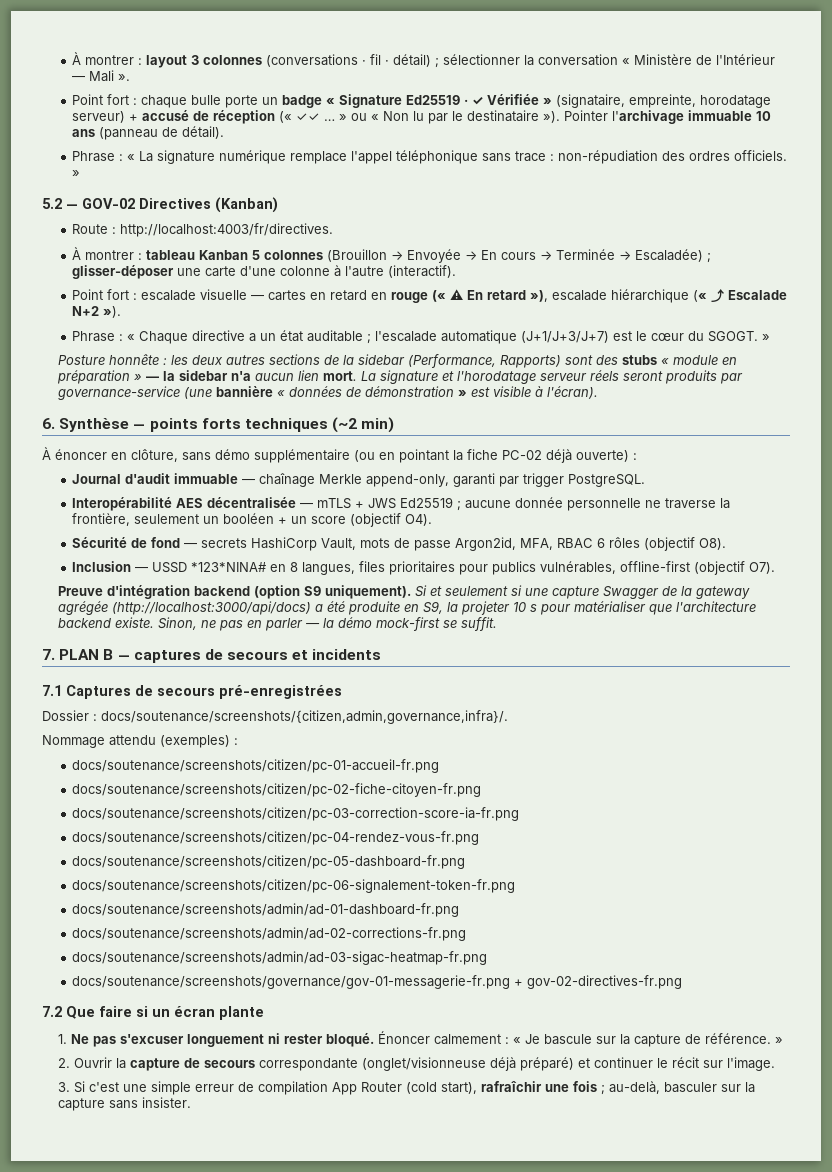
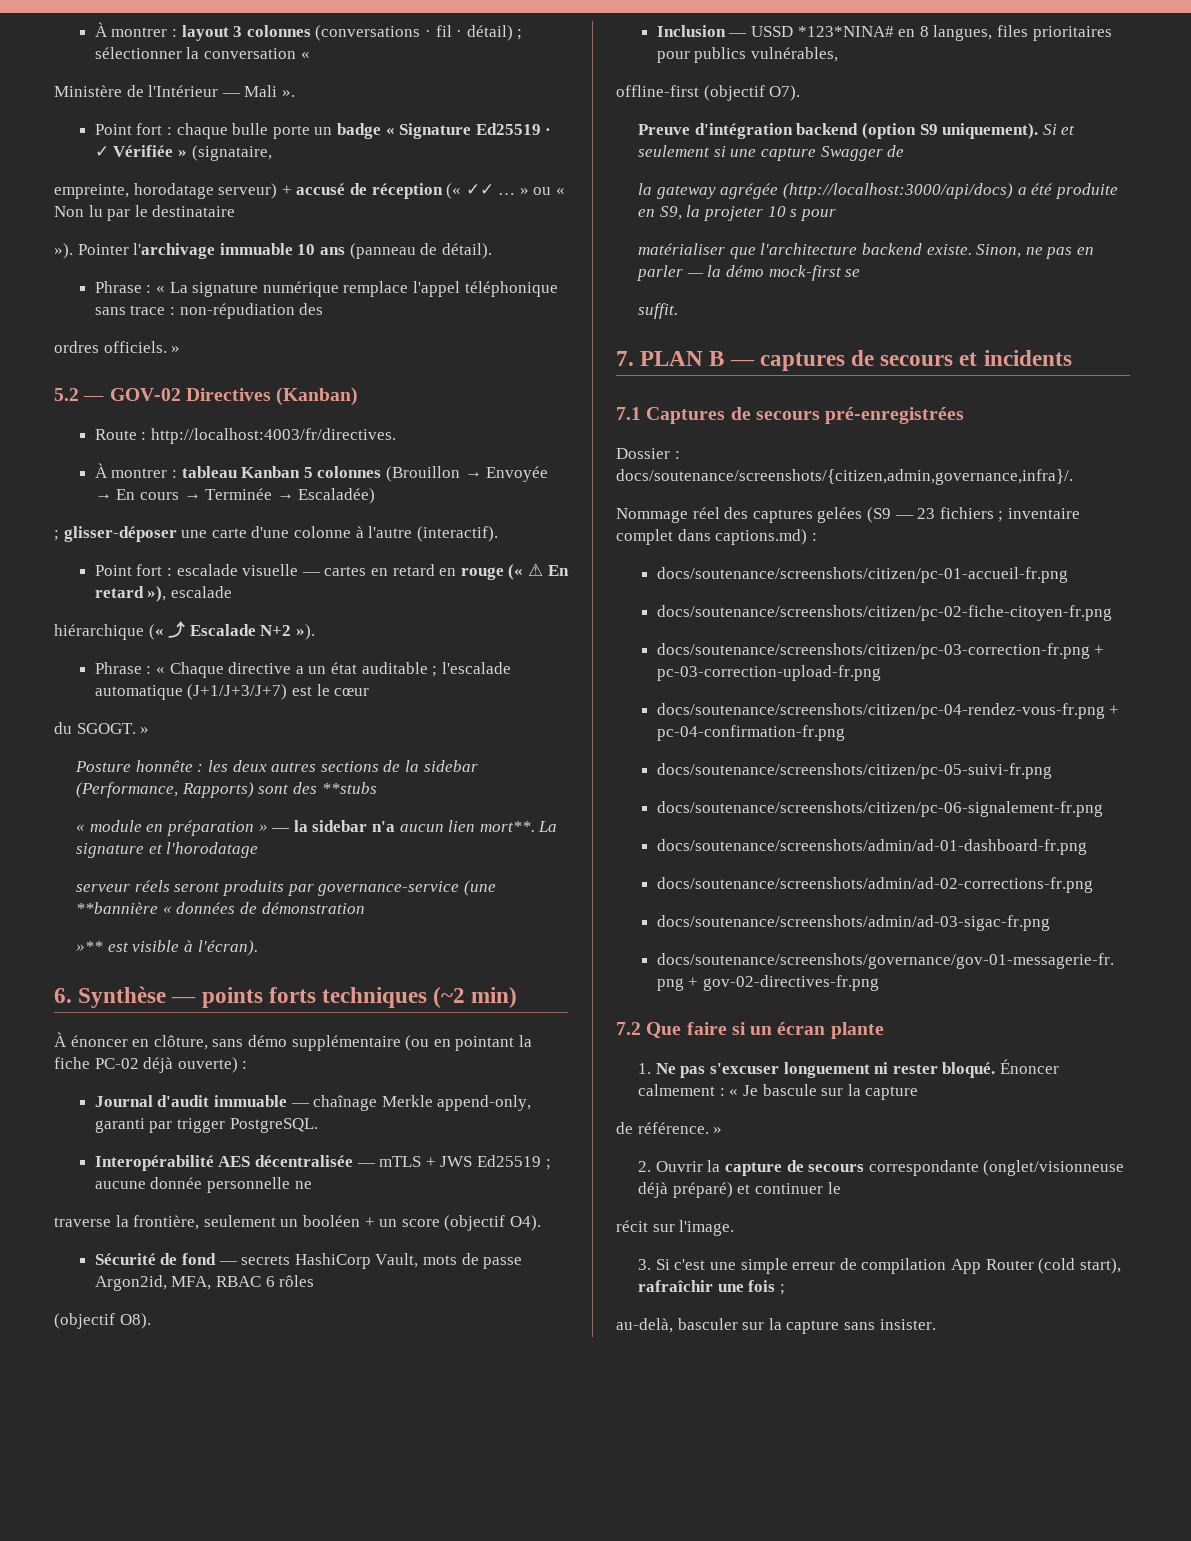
(631, 61) none -> (310, 55) //
(626, 101) none -> (272, 153) //
(540, 116) none -> (236, 211) //
(686, 156) none -> (324, 309) //
(704, 255) none -> (376, 496) //
(608, 295) none -> (233, 592) //
(685, 337) none -> (370, 692) //
[622,355,658,365] stubs -> [321,782,377,794] **stubs //
[323,371,358,381] mort. -> [479,821,535,832] mort**.
(537, 377) none -> (259, 850) //
[216,386,274,397] bannière -> [76,902,159,914] **bannière
[458,390,468,397] » -> [76,941,104,952] // »**
(662, 504) none -> (312, 1185) //
(641, 542) none -> (315, 1281) //
(617, 567) none -> (839, 54) //
(678, 591) none -> (905, 151) //
(572, 609) none -> (836, 215) //
(458, 624) none -> (861, 273) //
[109,735,238,748] [72,759,440,773] [72,783,482,797] [72,807,520,821] [72,831,480,845] [72,855,466,869] [72,879,516,893] attendu (exemples) : // docs/soutenance/screenshots/citizen/pc-01-accueil-fr.png // docs/soutenance/screenshots/citizen/pc-02-fiche-citoyen-fr.png // docs/soutenance/screenshots/citizen/pc-03-correction-score-ia-fr.png // docs/soutenance/screenshots/citizen/pc-04-rendez-vous-fr.png // docs/soutenance/screenshots/citizen/pc-05-dashboard-fr.png // docs/soutenance/screenshots/citizen/pc-06-signalement-token-fr.png -> [692,507,1080,523] [616,529,817,545] [656,567,1068,583] [656,605,1112,621] [656,643,1105,659] [656,665,881,681] [656,703,1120,719] [656,725,845,741] [656,763,1052,779] [656,801,1103,817] réel des captures gelées (S9 — 23 fichiers ; inventaire complet dans captions.md) : // docs/soutenance/screenshots/citizen/pc-01-accueil-fr.png // docs/soutenance/screenshots/citizen/pc-02-fiche-citoyen-fr.png // docs/soutenance/screenshots/citizen/pc-03-correction-fr.png + pc-03-correction-upload-fr.png // docs/soutenance/screenshots/citizen/pc-04-rendez-vous-fr.png + pc-04-confirmation-fr.png // docs/soutenance/screenshots/citizen/pc-05-suivi-fr.png // docs/soutenance/screenshots/citizen/pc-06-signalement-fr.png
[72,951,488,965] docs/soutenance/screenshots/admin/ad-03-sigac-heatmap-fr.png -> [656,915,1050,931] docs/soutenance/screenshots/admin/ad-03-sigac-fr.png
(682, 1040) none -> (919, 1093) //
(669, 1063) none -> (841, 1188) //
(606, 1090) none -> (785, 1289) //

